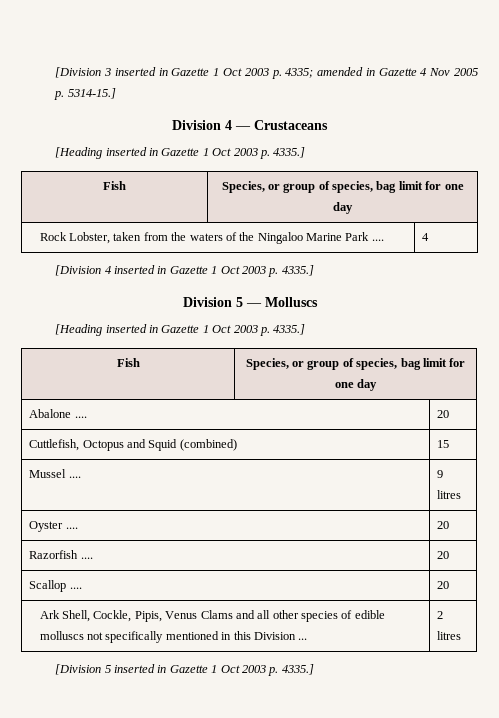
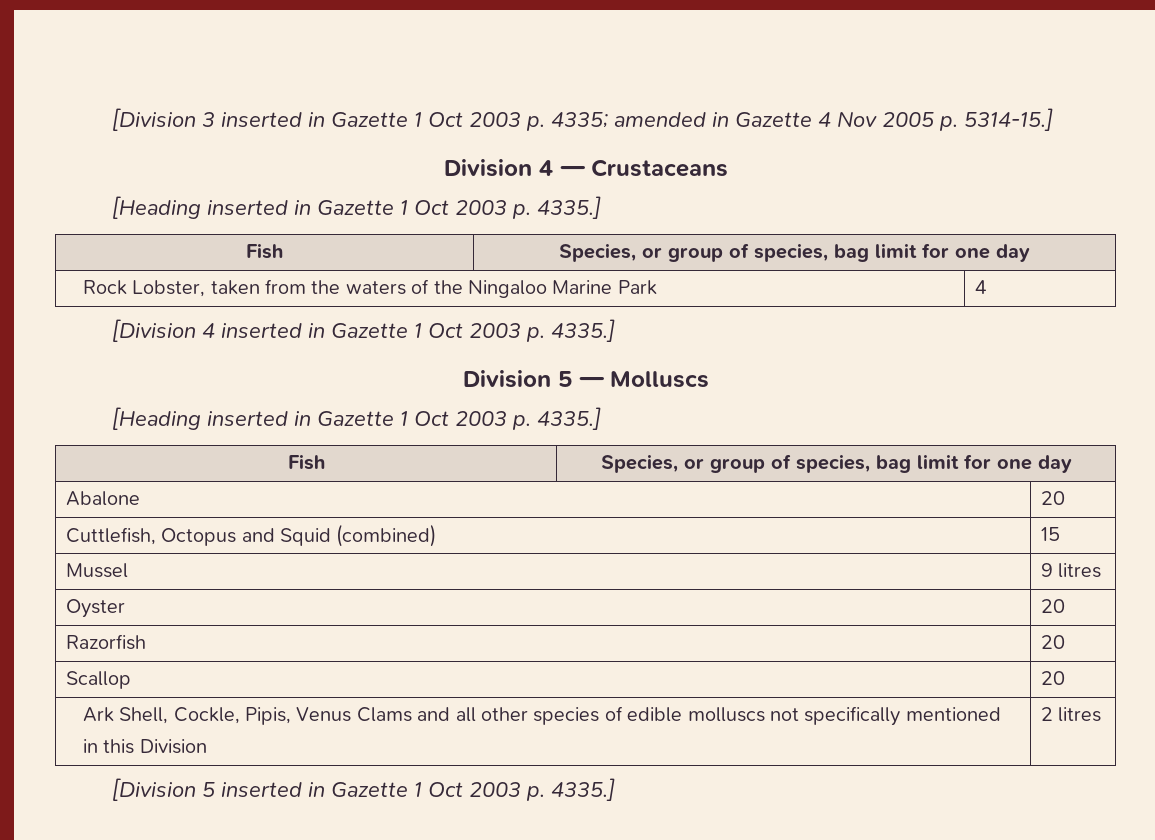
[371,239,384,241] .... -> (657, 287) none
[74,416,87,418] .... -> (140, 498) none
[68,476,81,478] .... -> (128, 570) none
[65,527,78,529] .... -> (125, 608) none
[80,557,93,559] .... -> (146, 642) none
[69,587,82,589] .... -> (131, 680) none
(219, 635) none -> (1001, 714) //
[298,638,308,640] ... -> (207, 746) none

